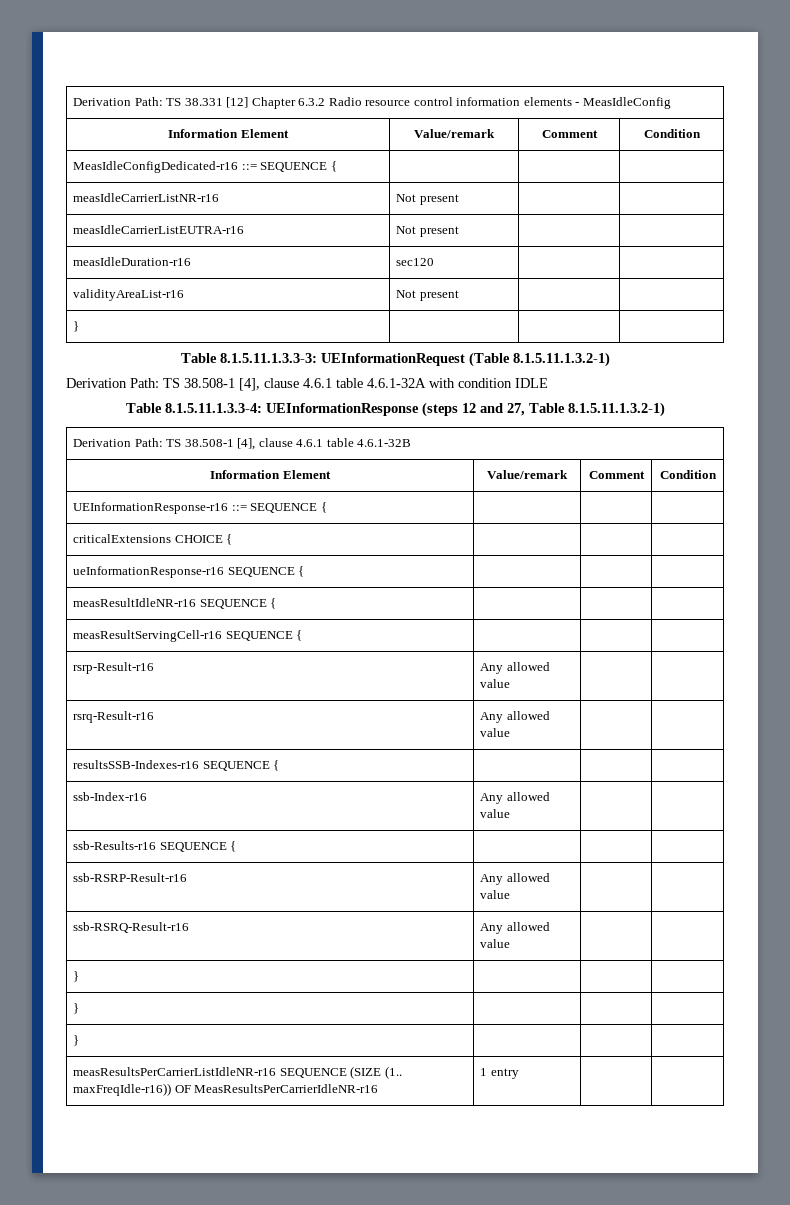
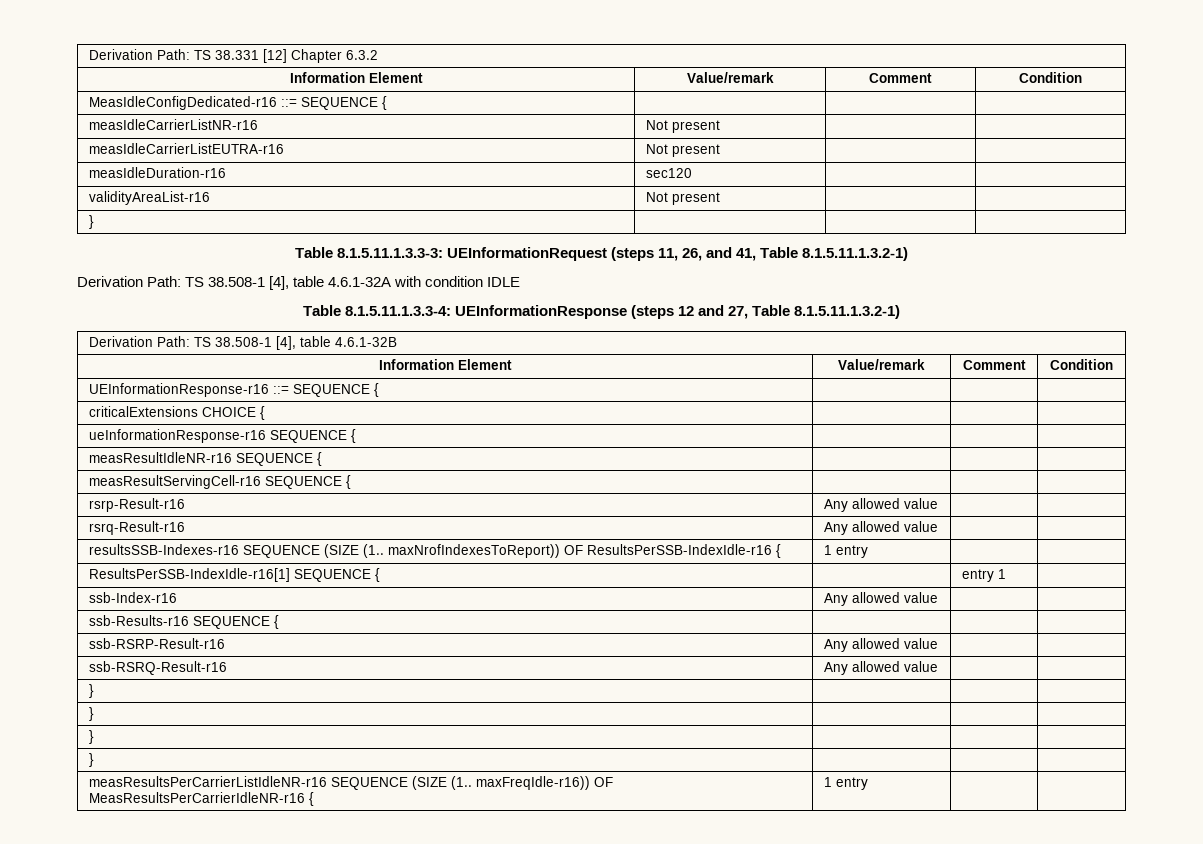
[328,97,671,109] Radio resource control information elements - MeasIdleConfig -> (378, 55) none
[468,352,610,367] [66,378,332,391] (Table 8.1.5.11.1.3.2-1) // Derivation Path: TS 38.508-1 [4], clause 4.6.1 -> [610,247,909,261] [77,276,290,290] (steps 11, 26, and 41, Table 8.1.5.11.1.3.2-1) // Derivation Path: TS 38.508-1 [4],
[258,438,324,447] clause 4.6.1 -> (296, 343) none
[273,760,280,771] { | | -> [323,544,781,558] [823,545,868,558] [88,568,380,582] [961,569,1006,582] (SIZE (1.. maxNrofIndexesToReport)) OF ResultsPerSSB-IndexIdle-r16 { | 1 entry | | // ResultsPerSSB-IndexIdle-r16[1] SEQUENCE { | | entry 1
(80, 1040) none -> [88,753,94,767] // } | | |
(379, 1088) none -> [308,792,314,806] {

